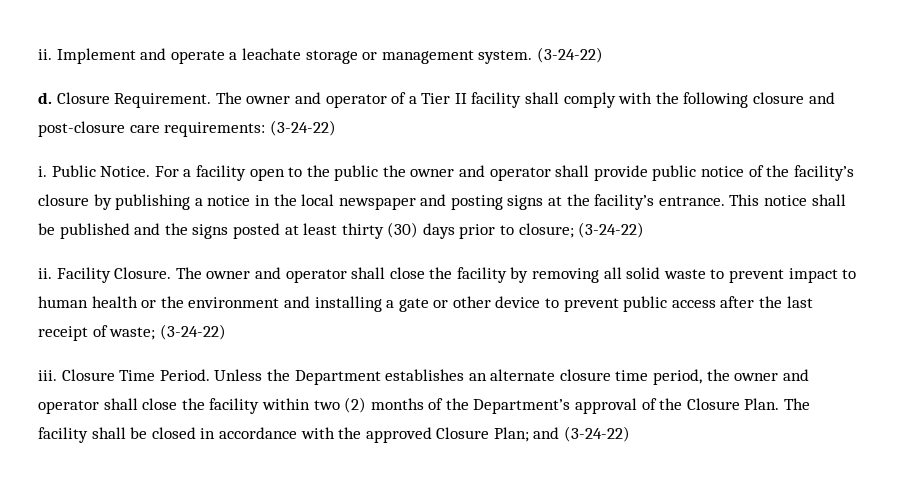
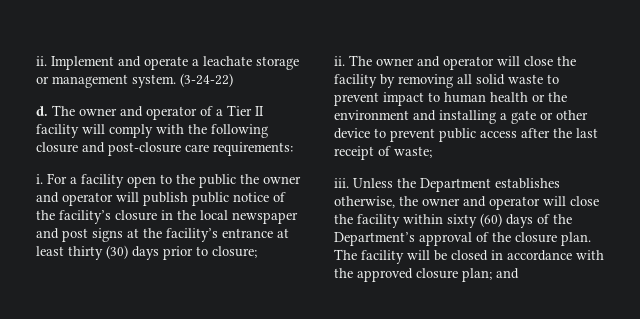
[56,92,212,108] Closure Requirement. -> (48, 111) none
[525,92,560,104] shall -> [82,124,105,134] will
[269,120,336,136] (3-24-22) -> (293, 149) none
[51,165,151,177] Public Notice. -> (43, 179) none
[555,165,648,181] shall provide -> [116,192,188,206] will publish
[93,194,251,210] by publishing a notice -> (157, 215) none
[450,195,503,210] posting -> [62,228,88,242] post
[658,194,846,206] [38,223,280,239] entrance. This notice shall be published and the signs posted -> [222,228,273,238] entrance
[578,222,645,238] [38,267,386,283] (3-24-22) // ii. Facility Closure. The owner and operator shall -> [334,55,520,70] // ii. The owner and operator will
[159,324,226,340] (3-24-22) -> (432, 152) none
[61,369,210,381] Closure Time Period. -> (349, 183) none
[468,369,809,385] [38,398,138,414] an alternate closure time period, the owner and operator shall -> [334,196,566,210] otherwise, the owner and operator will
[313,397,424,413] two (2) months -> [447,213,533,228] sixty (60) days
[686,398,780,410] Closure Plan. -> [515,232,591,246] closure plan.
[91,427,126,439] shall -> [407,250,430,260] will
[436,426,631,442] Closure Plan; and (3-24-22) -> [416,268,519,282] closure plan; and

